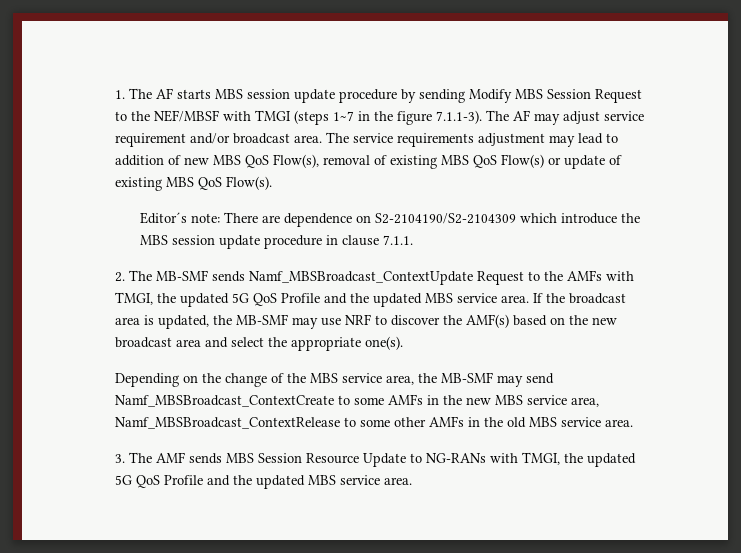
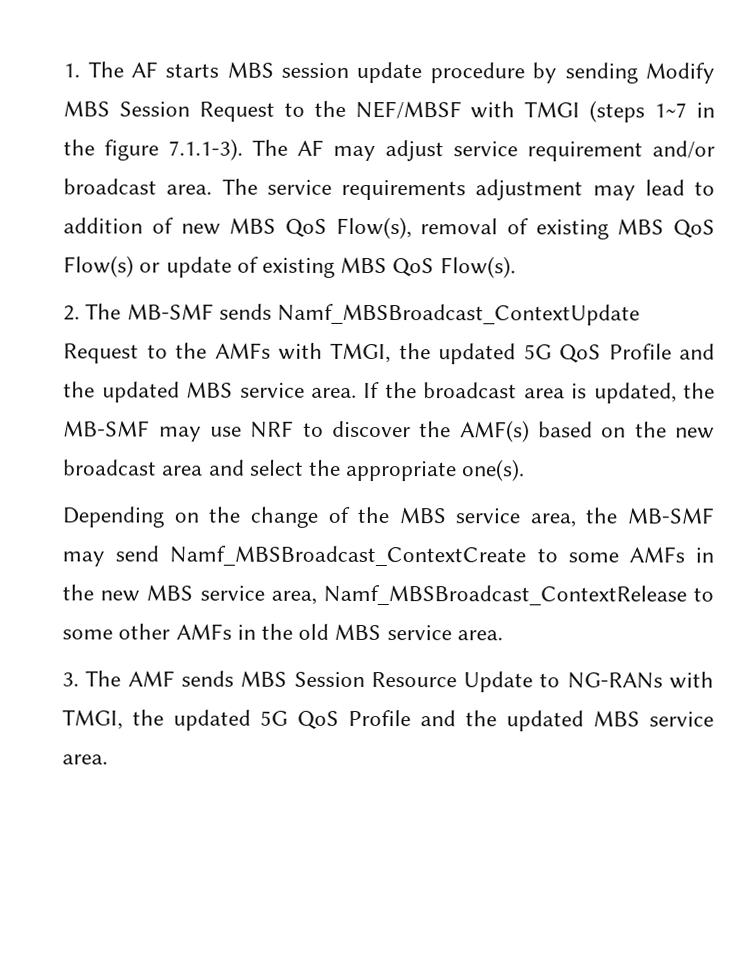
[139,212,640,227] [139,235,413,249] // Editor´s note: There are dependence on S2-2104190/S2-2104309 which introduce the MBS session update procedure in clause 7.1.1. -> (516, 267) none

